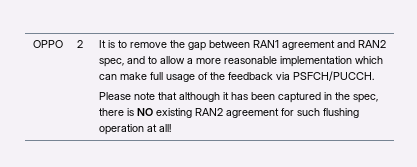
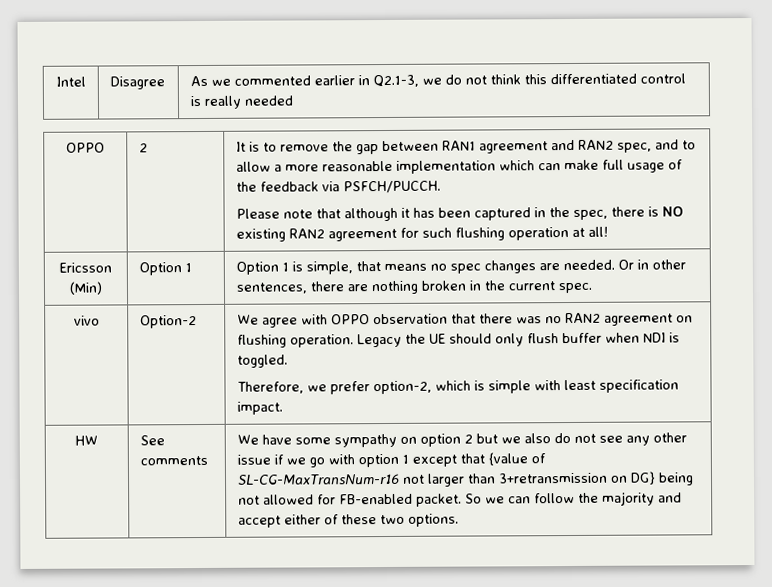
(33, 44) none -> [55,76,86,87] [109,76,165,90] [189,73,686,88] [189,95,293,109] Intel | Disagree | As we commented earlier in Q2.1-3, we do not think this differentiated control is really needed //
(172, 128) none -> [59,262,112,273] [69,281,103,295] [138,262,192,276] [235,259,686,275] [235,280,592,295] [73,315,100,326] [139,315,197,329] [236,312,693,328] [236,332,680,348] [236,354,288,368] [236,379,679,395] [236,401,283,415] [75,435,98,446] [139,435,165,446] [139,455,208,466] [236,432,687,448] [236,452,546,468] [236,471,694,487] [237,491,682,507] [237,513,459,528] // Ericsson (Min) | Option 1 | Option 1 is simple, that means no spec changes are needed. Or in other sentences, there are nothing broken in the current spec. // vivo | Option-2 | We agree with OPPO observation that there was no RAN2 agreement on flushing operation. Legacy the UE should only flush buffer when NDI is toggled. // Therefore, we prefer option-2, which is simple with least specification impact. // HW | See comments | We have some sympathy on option 2 but we also do not see any other issue if we go with option 1 except that {value of SL-CG-MaxTransNum-r16 not larger than 3+retransmission on DG} being not allowed for FB-enabled packet. So we can follow the majority and accept either of these two options.

